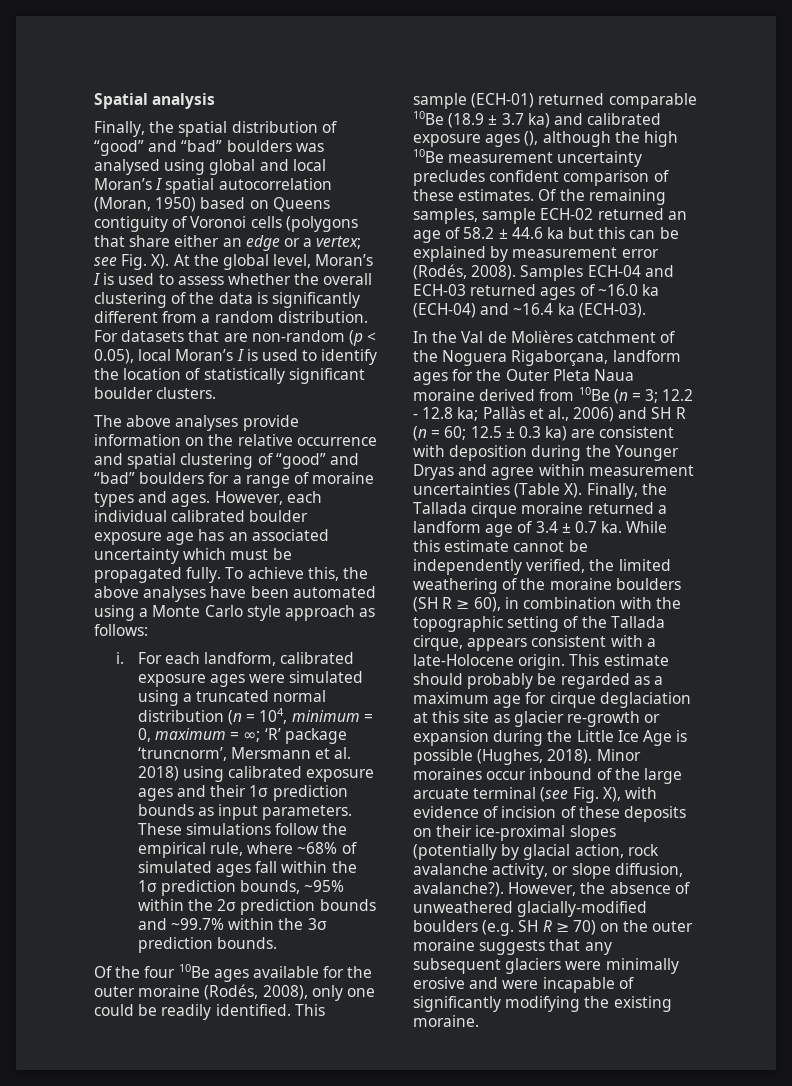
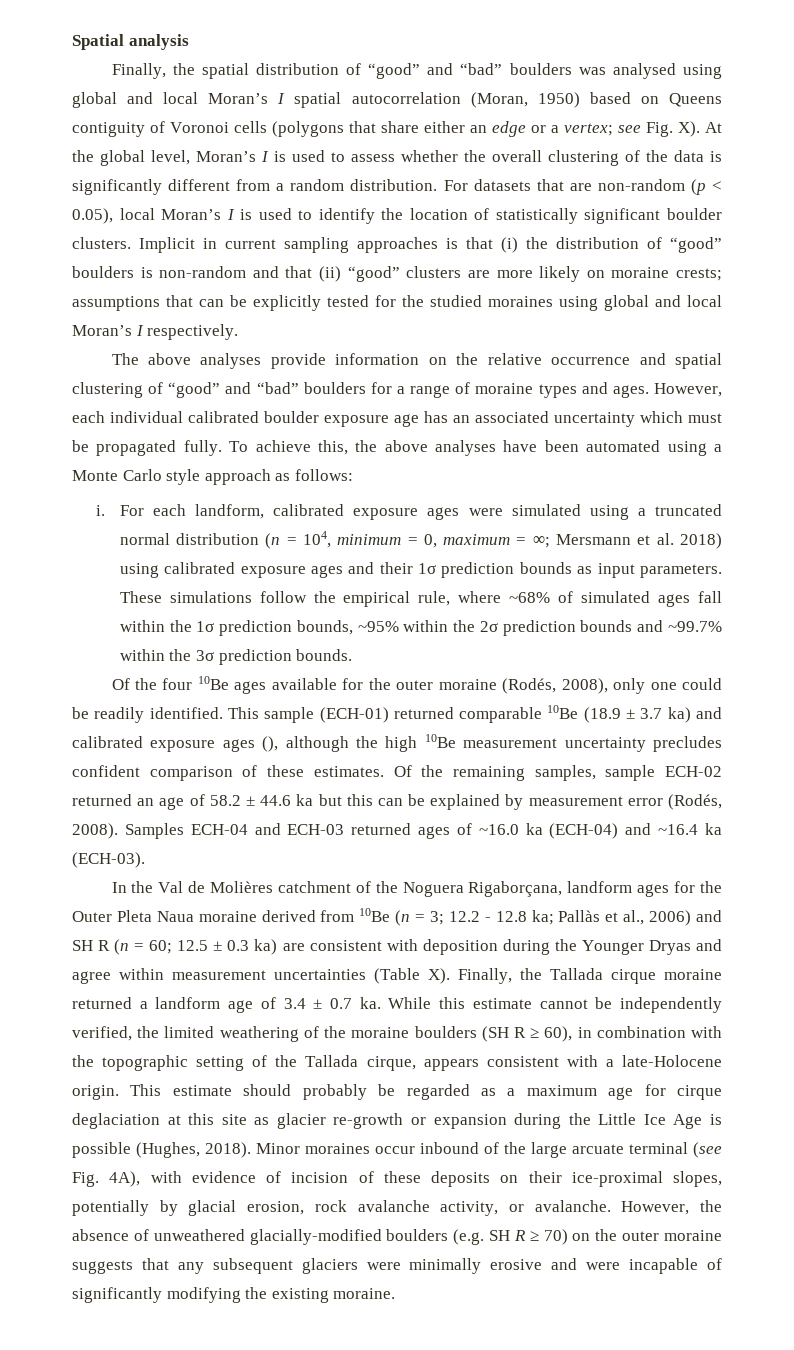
(217, 393) none -> [139,237,722,253] [72,266,722,282] [72,295,722,311] [72,324,239,340] Implicit in current sampling approaches is that (i) the distribution of “good” boulders is non-random and that (ii) “good” clusters are more likely on moraine crests; assumptions that can be explicitly tested for the studied moraines using global and local Moran’s I respectively.
[264,728,347,744] [137,747,227,761] ‘R’ package ‘truncnorm’, -> (550, 542) none
[602,787,621,802] X), -> [109,1171,141,1187] 4A),
[569,825,616,841] [413,844,497,860] slopes (potentially -> [673,1171,722,1187] [72,1200,149,1216] slopes, potentially
[574,844,624,858] action, -> [247,1201,305,1215] erosion,
[571,863,683,879] [413,882,504,897] slope diffusion, avalanche?). -> [534,1200,611,1212] avalanche.

